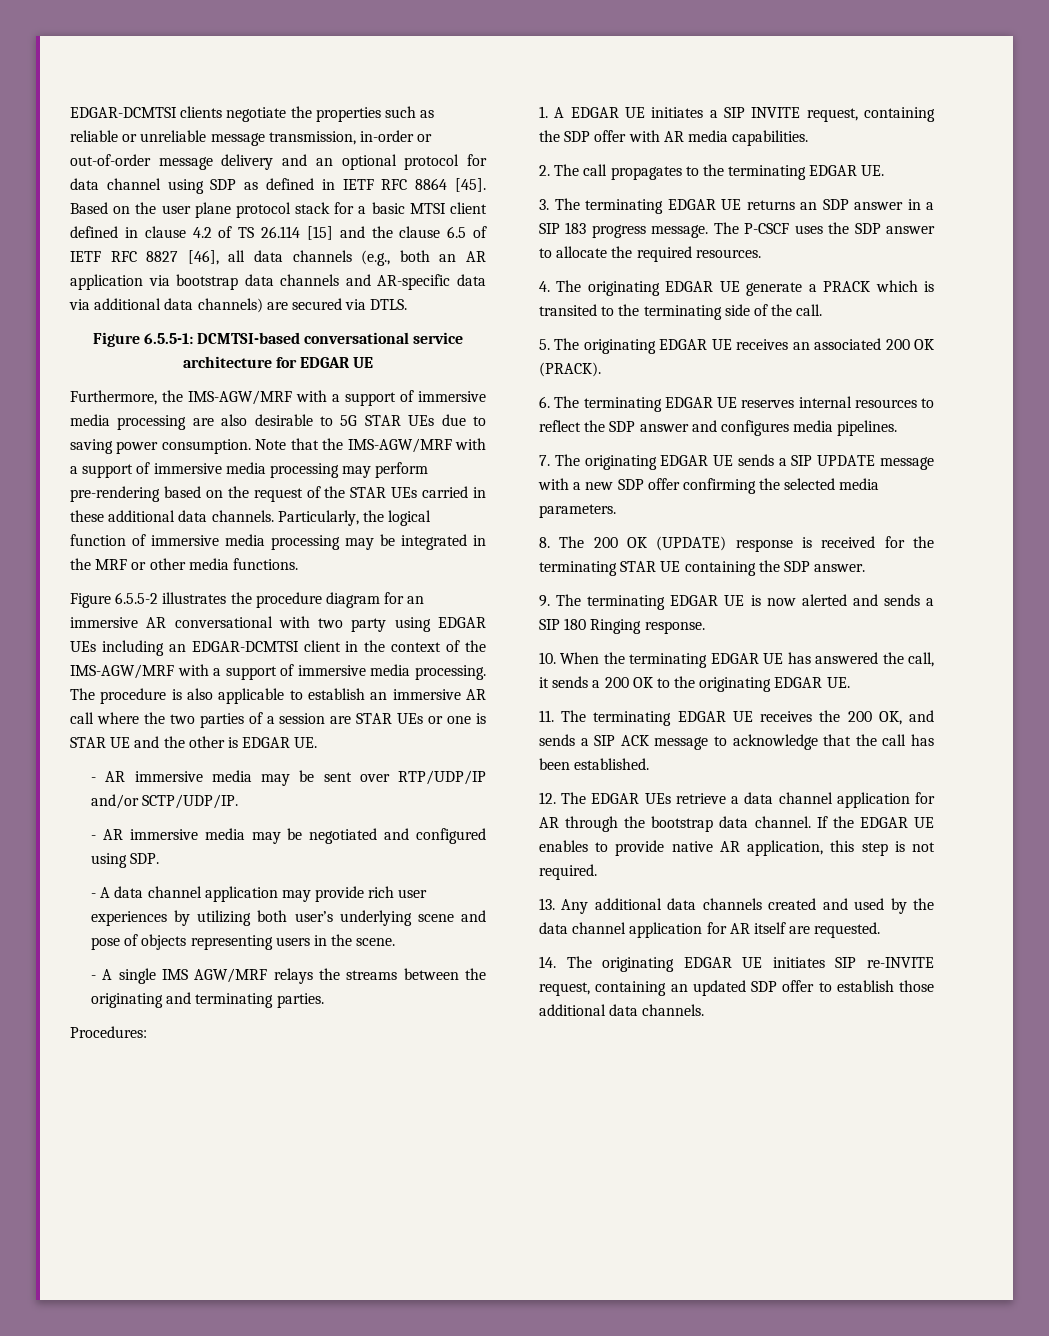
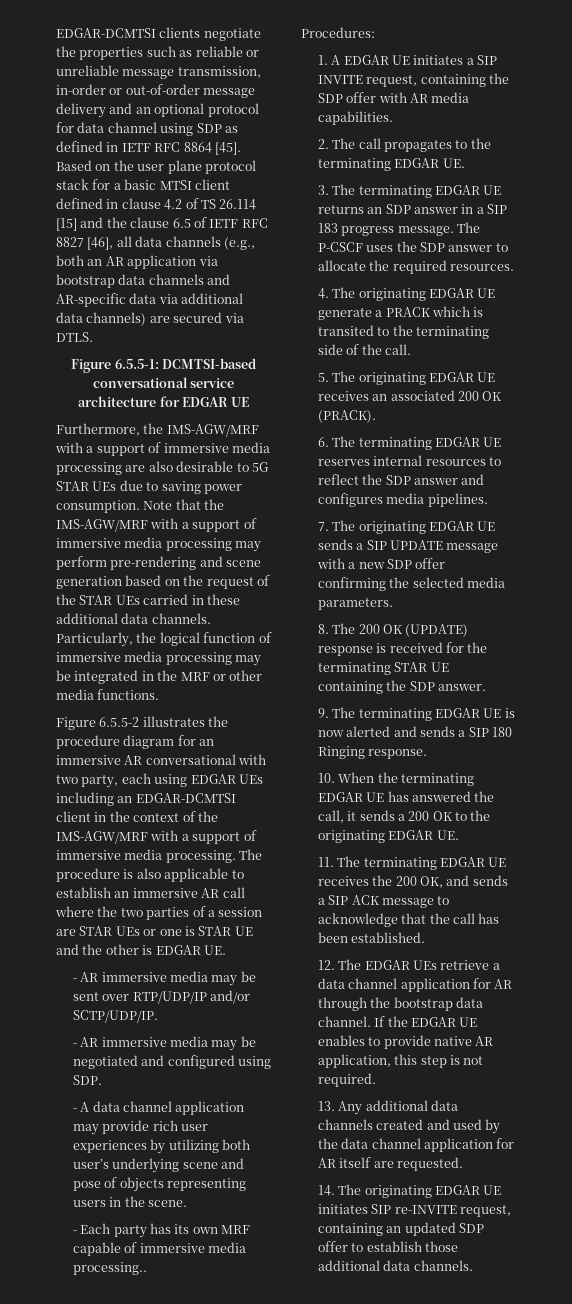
(160, 494) none -> [199,556,262,567] [56,576,122,589] and scene generation
[351,618,387,632] party -> [81,773,151,788] party, each
[102,968,486,984] [91,992,324,1008] A single IMS AGW/MRF relays the streams between the originating and terminating parties. -> [80,1223,251,1238] [72,1242,246,1256] [72,1262,147,1275] Each party has its own MRF capable of immersive media processing..

